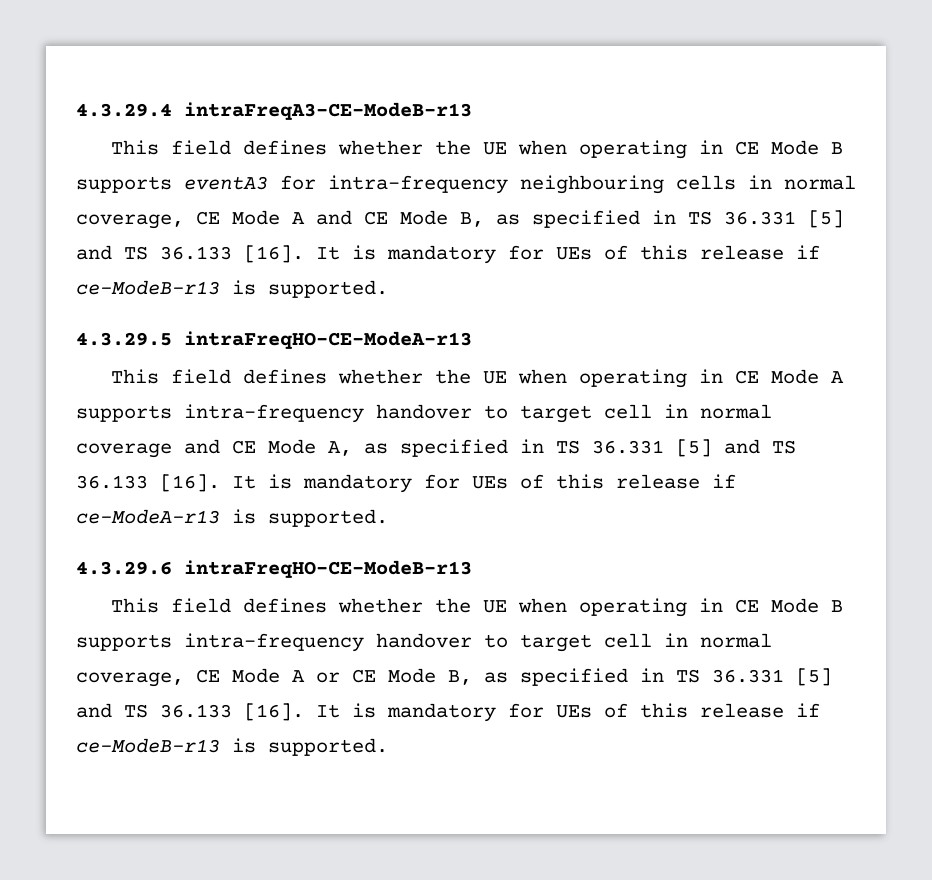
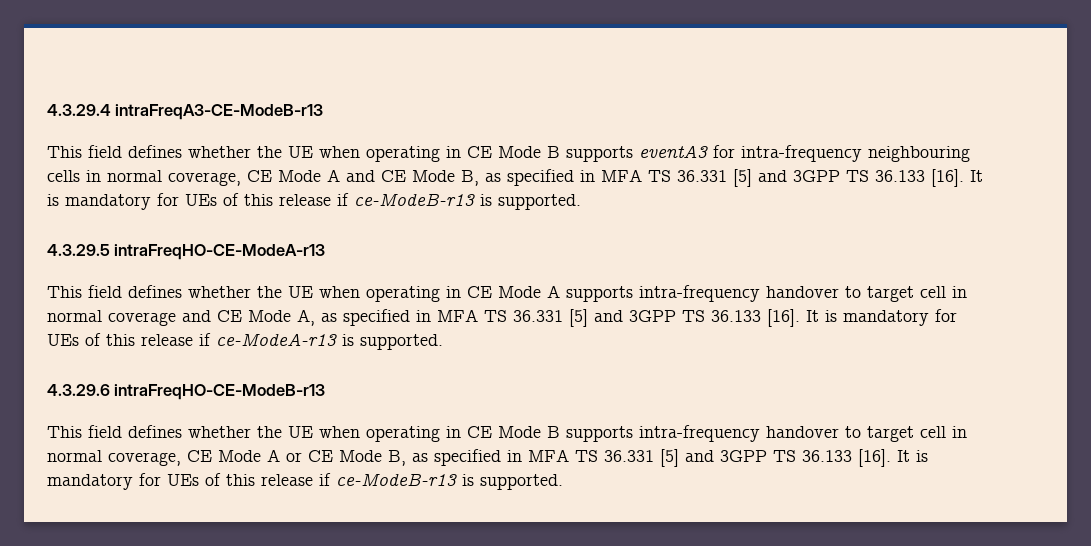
[688,210,844,228] [76,245,112,260] TS 36.331 [5] and -> [601,169,840,187] MFA TS 36.331 [5] and 3GPP
[556,439,760,457] TS 36.331 [5] and -> [437,309,676,327] MFA TS 36.331 [5] and 3GPP
[676,668,832,686] [76,703,112,718] TS 36.331 [5] and -> [528,449,767,467] MFA TS 36.331 [5] and 3GPP

